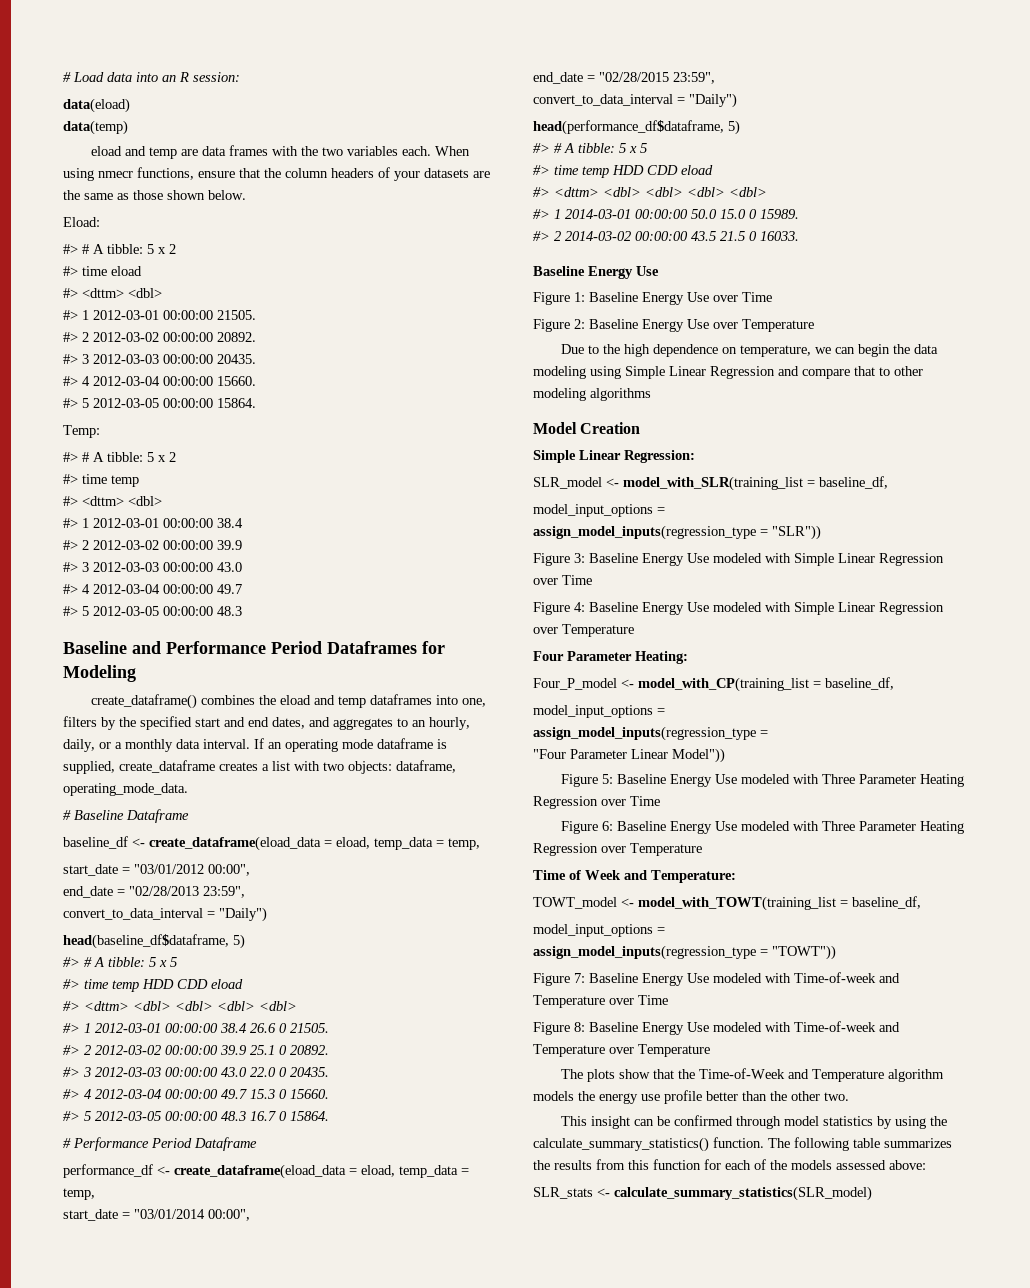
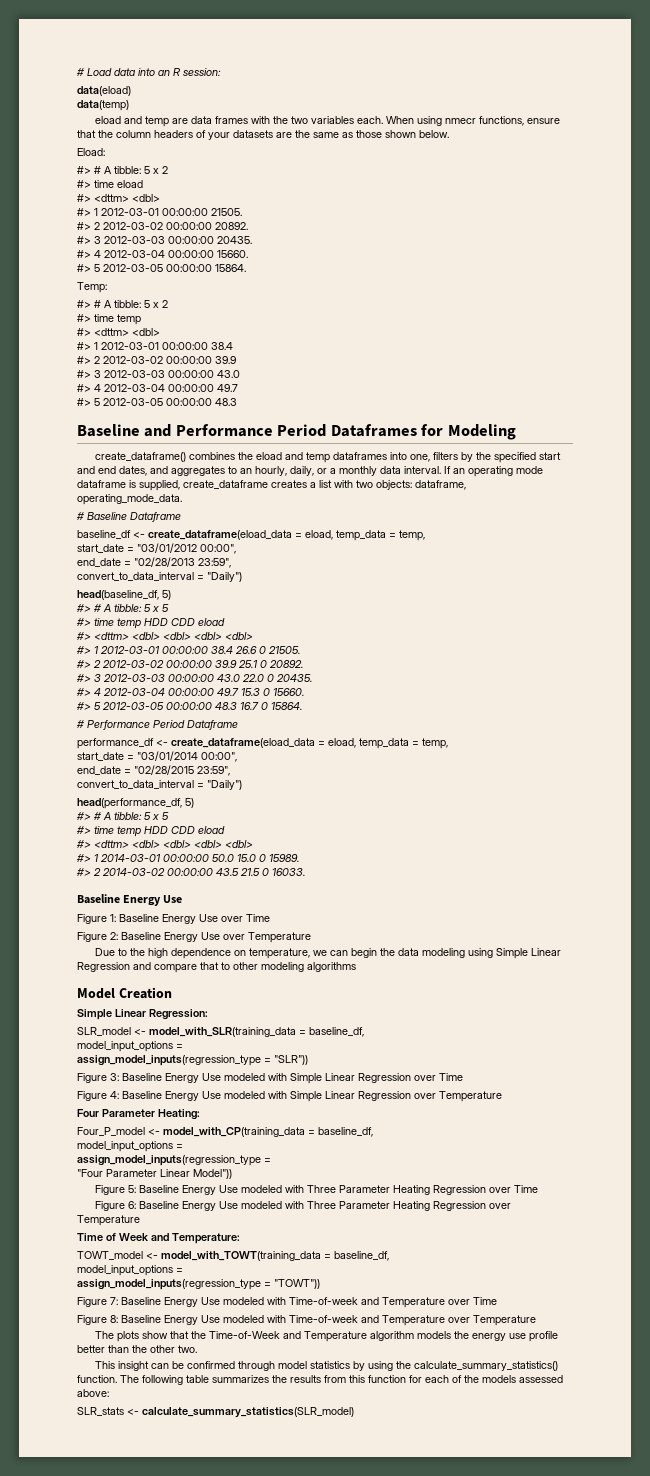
[63,934,229,949] head(baseline_df$dataframe, -> [77,590,159,600] head(baseline_df,
[533,120,724,135] head(performance_df$dataframe, -> [77,798,182,809] head(performance_df,
[623,476,803,491] model_with_SLR(training_list -> [149,1027,296,1037] model_with_SLR(training_data
[638,677,809,692] model_with_CP(training_list -> [163,1127,305,1137] model_with_CP(training_data
[638,896,836,911] model_with_TOWT(training_list -> [161,1251,321,1261] model_with_TOWT(training_data

